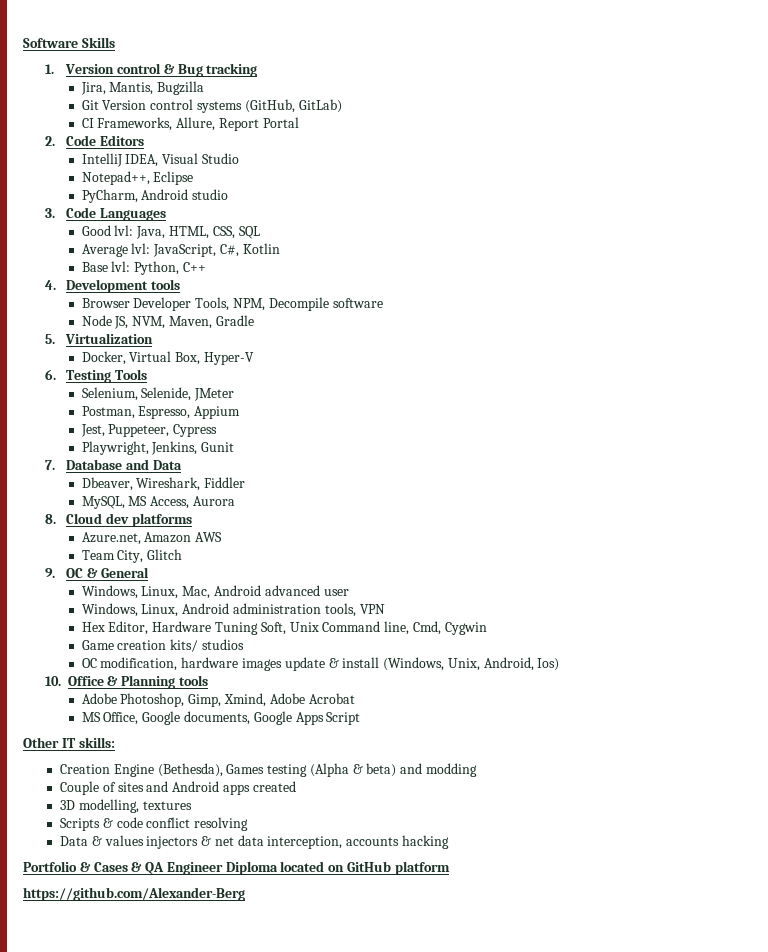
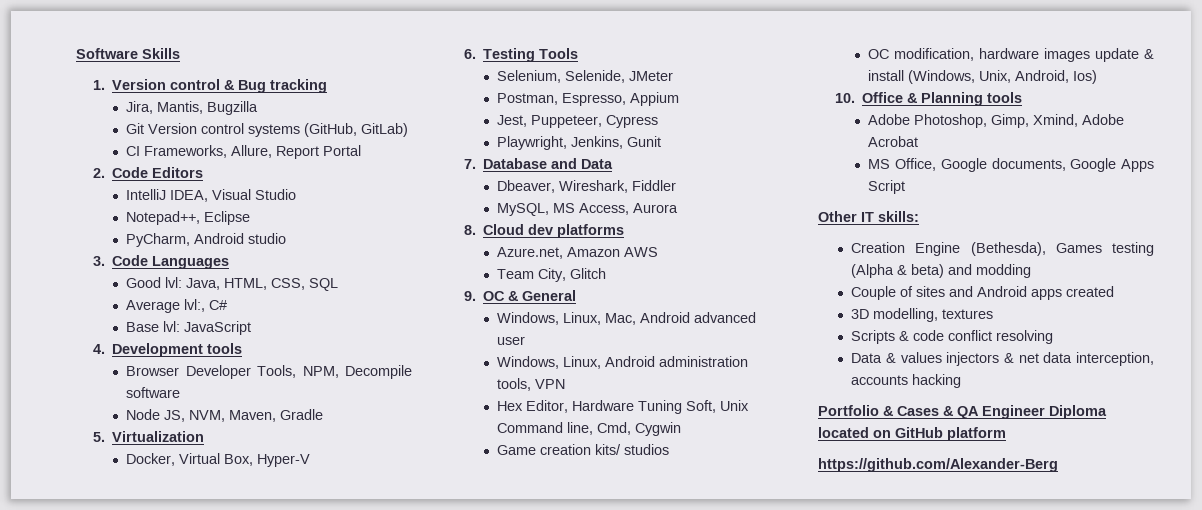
[131,243,280,257] lvl: JavaScript, C#, Kotlin -> [184,299,228,312] lvl:, C#
[134,261,206,275] Python, C++ -> [184,321,252,335] JavaScript

